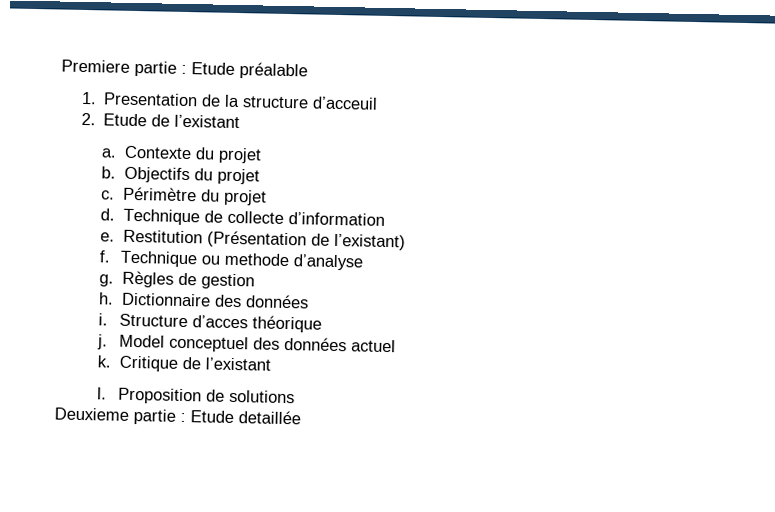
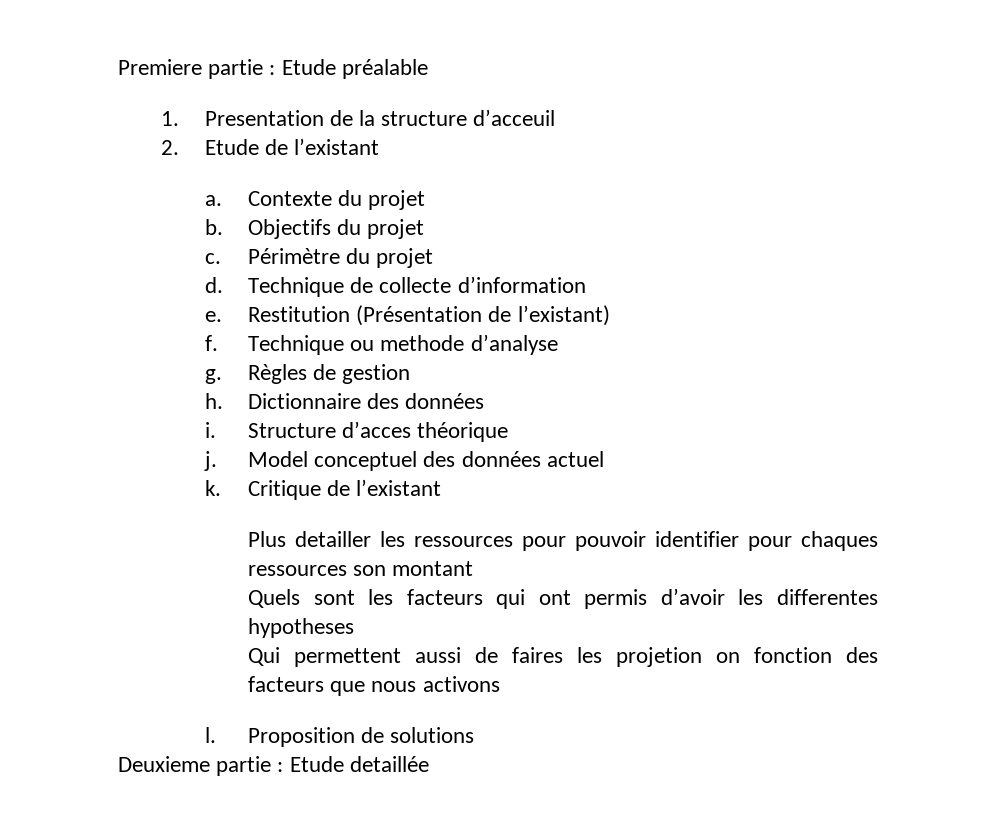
(271, 364) none -> [247,531,878,551] [247,561,474,576] [247,588,878,609] [247,618,354,638] [247,647,879,667] [247,676,500,696] // Plus detailler les ressources pour pouvoir identifier pour chaques ressources son montant // Quels sont les facteurs qui ont permis d’avoir les differentes hypotheses // Qui permettent aussi de faires les projetion on fonction des facteurs que nous activons

